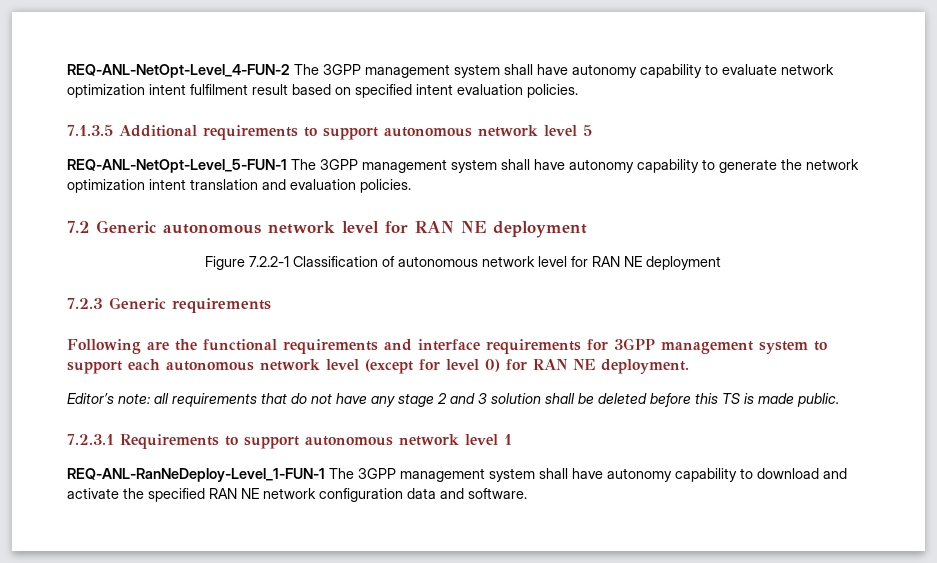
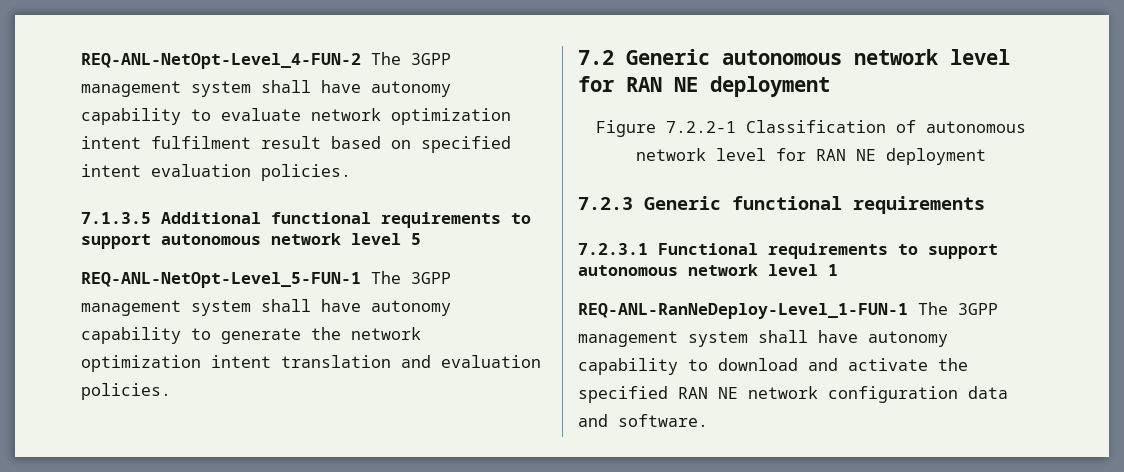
(197, 131) none -> [271,212,371,224] functional
(166, 303) none -> [732,196,842,210] functional
[67,338,827,354] [67,359,689,374] [67,393,839,407] [67,434,219,449] Following are the functional requirements and interface requirements for 3GPP management system to support each autonomous network level (except for level 0) for RAN NE deployment. // Editor’s note: all requirements that do not have any stage 2 and 3 solution shall be deleted before this TS is made public. // 7.2.3.1 Requirements -> [578,243,888,259] 7.2.3.1 Functional requirements

